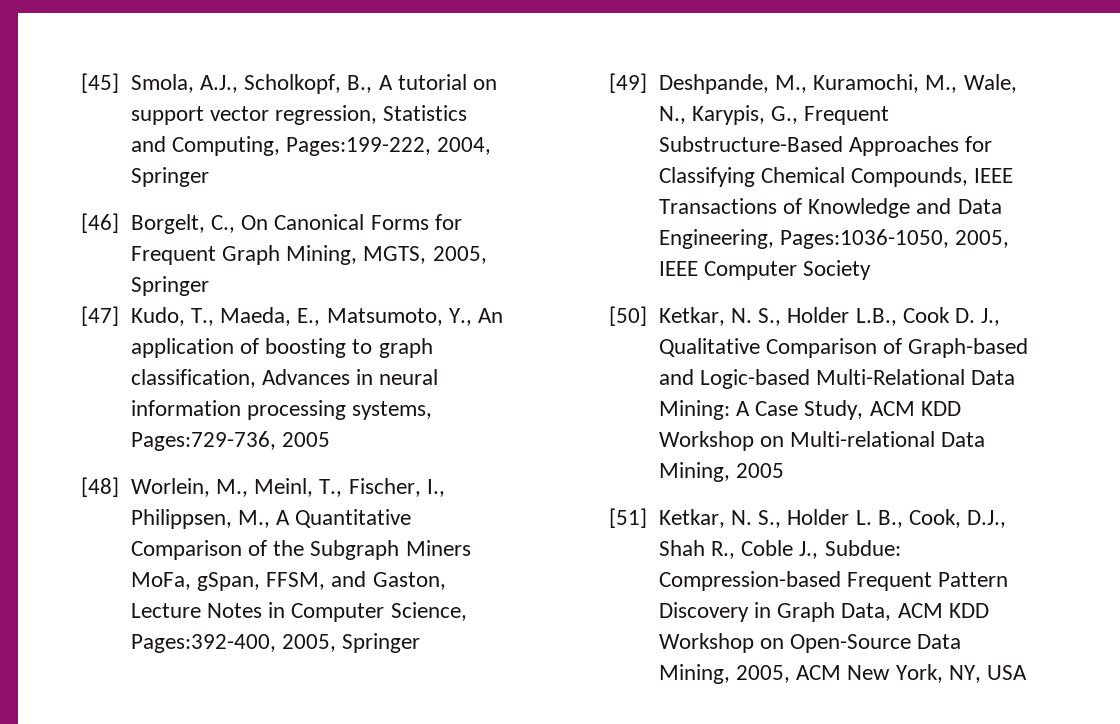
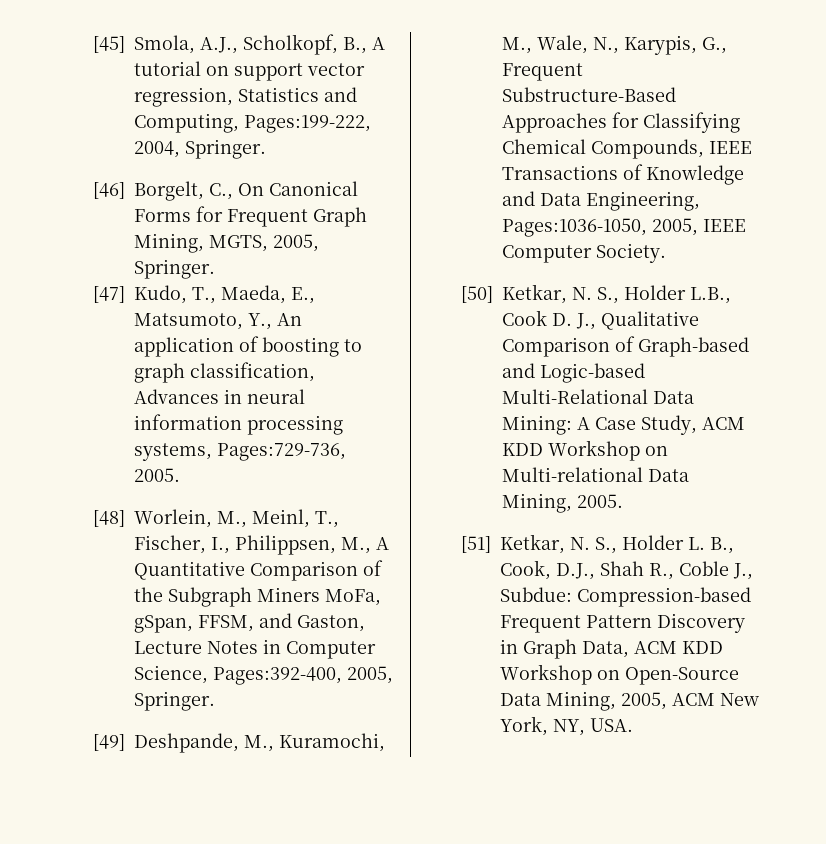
[130,167,209,187] Springer -> [184,139,266,159] Springer.
[130,276,209,296] Springer -> [133,259,215,279] Springer.
[281,432,330,447] 2005 -> [133,468,180,482] 2005.
[342,633,421,653] Springer -> [133,691,215,711] Springer.
[803,260,872,280] Society -> [595,243,666,263] Society.
[735,463,784,478] 2005 -> [576,494,623,508] 2005.
[986,665,1027,680] USA -> [589,718,633,732] USA.

